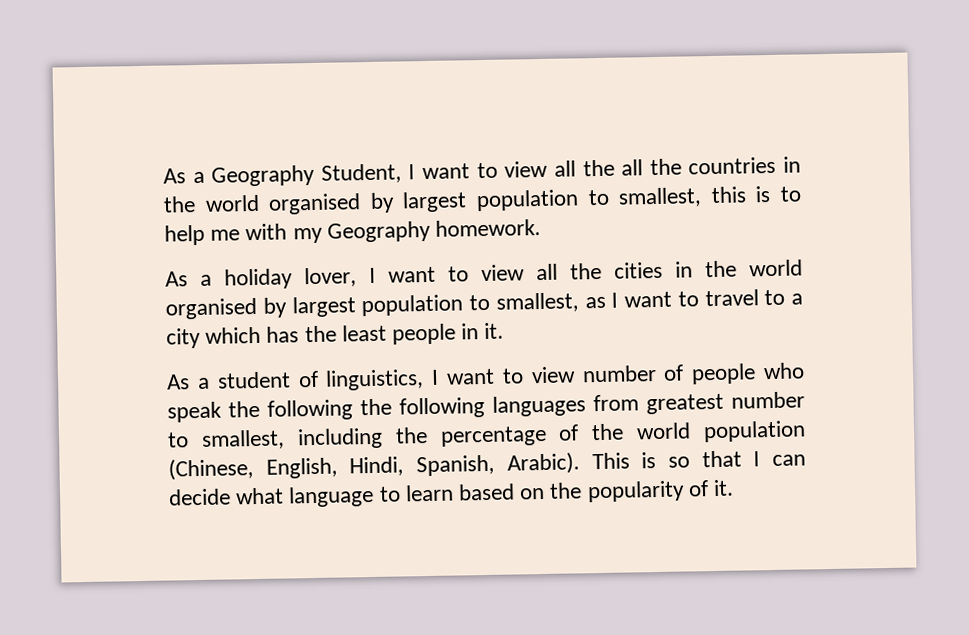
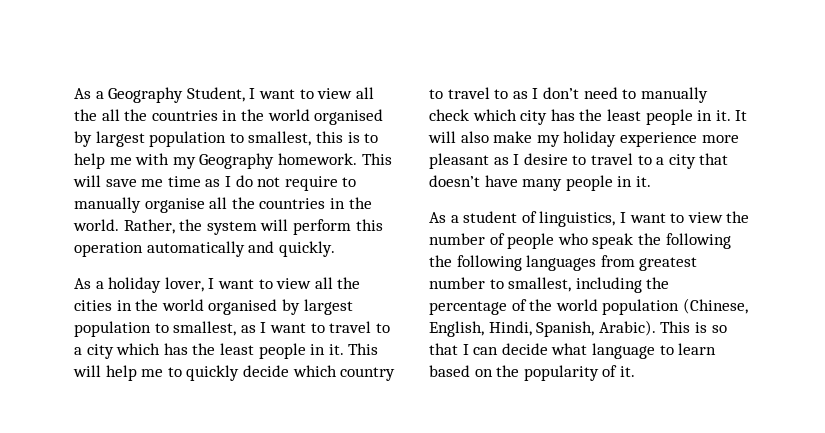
(542, 227) none -> [361,153,392,165] [73,175,357,191] [74,197,372,213] [73,219,383,235] [74,241,335,257] This will save me time as I do not require to manually organise all the countries in the world. Rather, the system will perform this operation automatically and quickly.
(505, 331) none -> [348,343,379,355] [73,365,396,381] [429,87,708,103] [429,109,748,125] [428,131,739,147] [429,153,729,169] [429,175,651,191] This will help me to quickly decide which country to travel to as I don’t need to manually check which city has the least people in it. It will also make my holiday experience more pleasant as I desire to travel to a city that doesn’t have many people in it.
(576, 375) none -> [726,211,750,223] the

